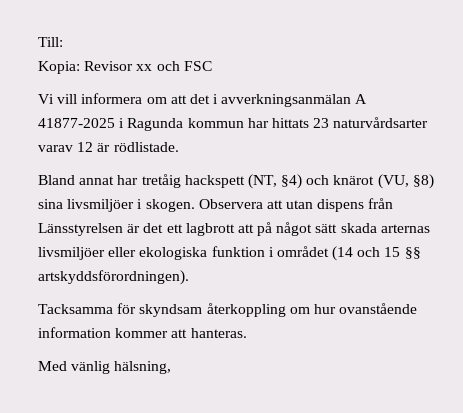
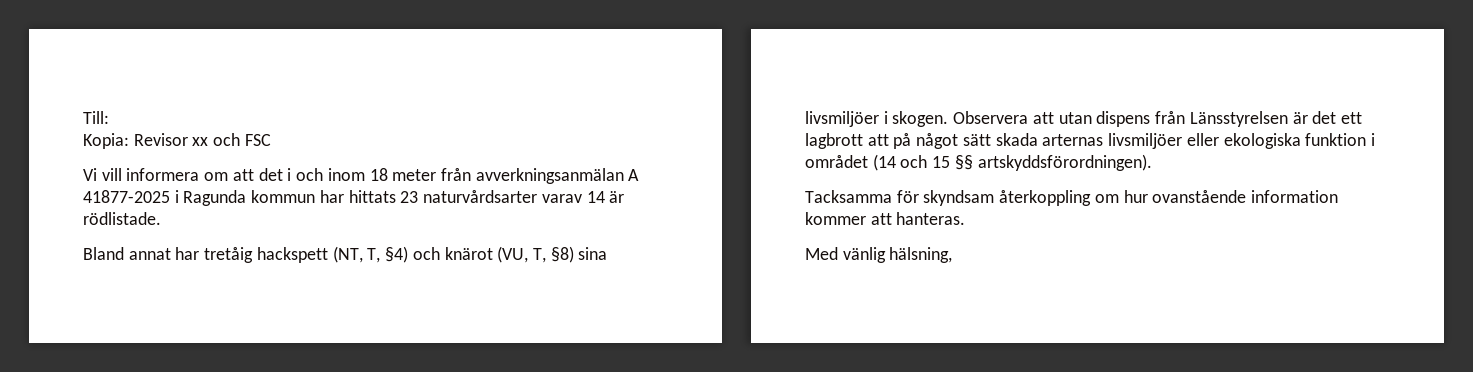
(219, 99) none -> [296,168,471,181] och inom 18 meter från
[77,142,94,152] 12 -> [586,191,605,203] 14
(277, 181) none -> [367,248,381,263] T,
(409, 181) none -> [532,248,546,263] T,

